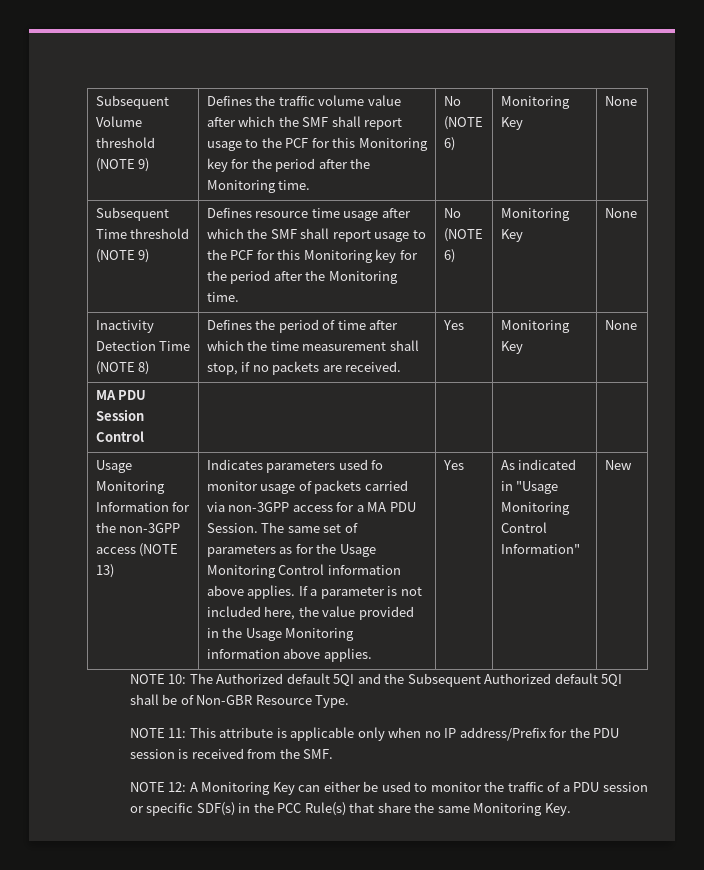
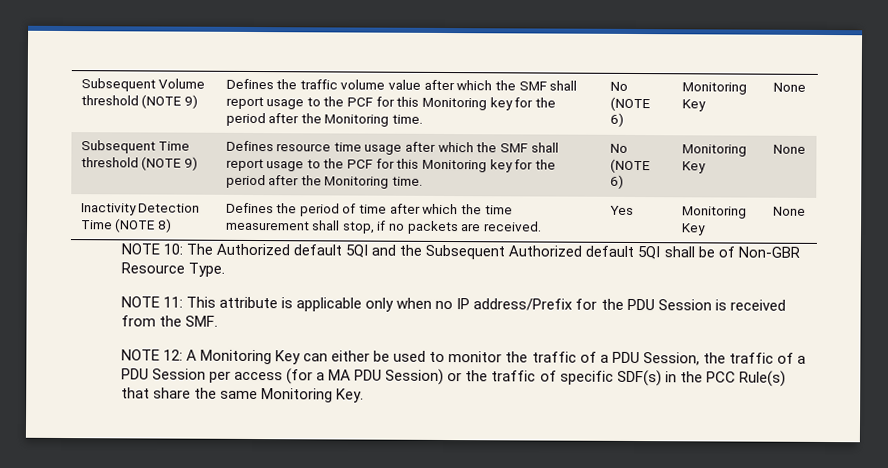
[95,390,147,400] [95,409,144,421] [95,431,144,442] [95,460,132,473] [95,481,165,494] [95,502,191,512] [95,522,181,533] [95,543,179,557] [95,564,114,578] [206,459,384,473] [206,480,408,494] [206,502,416,512] [206,522,358,533] [206,543,376,557] [206,564,401,578] [206,585,422,599] [206,606,414,620] [206,627,355,641] [206,648,372,662] [442,460,464,470] [500,459,577,470] [500,481,559,494] [500,502,570,515] [500,522,547,533] [500,544,580,554] [604,460,632,470] // MA PDU Session Control | | | | // Usage Monitoring Information for the non-3GPP access (NOTE 13) | Indicates parameters used fo monitor usage of packets carried via non-3GPP access for a MA PDU Session. The same set of parameters as for the Usage Monitoring Control information above applies. If a parameter is not included here, the value provided in the Usage Monitoring information above applies. | Yes | As indicated in "Usage Monitoring Control Information" | New -> (806, 211) none
[129,749,175,759] session -> [657,299,712,311] Session
[602,782,648,792] [129,806,144,813] session or -> [642,352,806,366] [120,368,557,386] Session, the traffic of a PDU Session per access (for a MA PDU Session) or the traffic of

